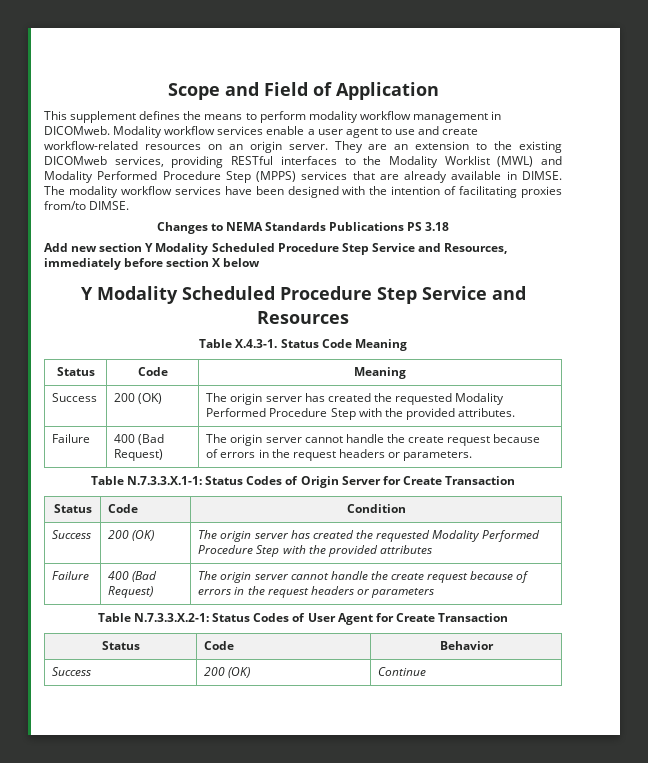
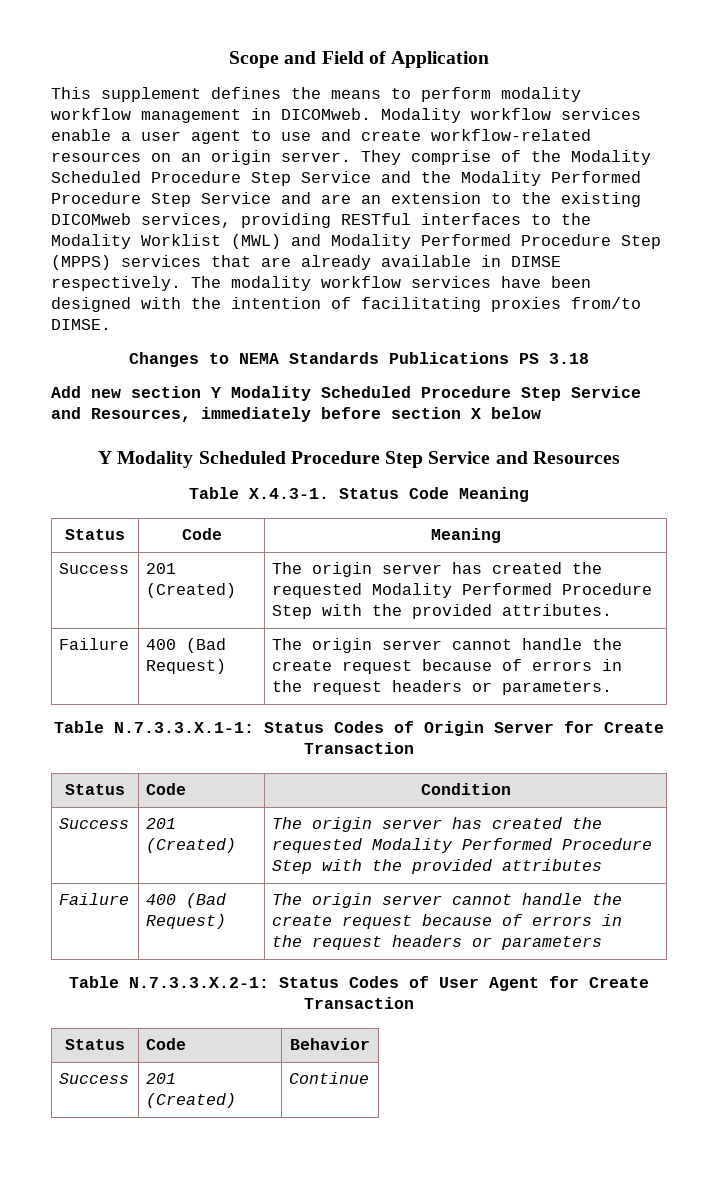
(363, 147) none -> [411,150,651,165] [51,171,641,186] [51,192,311,207] comprise of the Modality Scheduled Procedure Step Service and the Modality Performed Procedure Step Service and
[521,171,562,180] DIMSE. -> [511,256,561,267] [51,276,181,291] DIMSE respectively.
[114,393,163,404] 200 (OK) -> [146,563,177,574] [146,583,237,598] 201 (Created)
[108,530,155,541] 200 (OK) -> [146,818,177,829] [146,838,237,853] 201 (Created)
[204,667,251,678] 200 (OK) -> [146,1073,177,1084] [146,1093,237,1108] 201 (Created)

